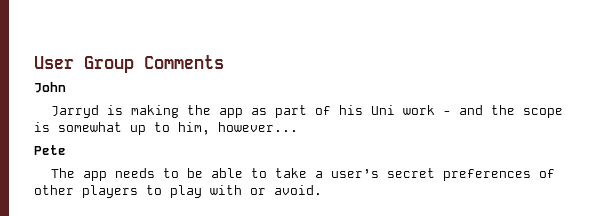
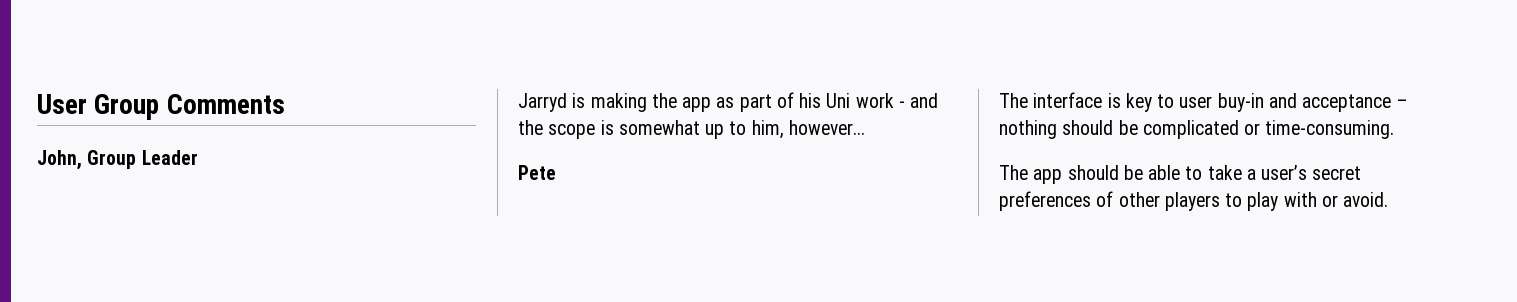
[34,82,66,93] John -> [37,150,198,170] John, Group Leader
(66, 150) none -> [999,92,1409,112] [999,120,1395,139] // The interface is key to user buy-in and acceptance – nothing should be complicated or time-consuming.
[115,168,180,178] needs to -> [1067,165,1119,180] should

